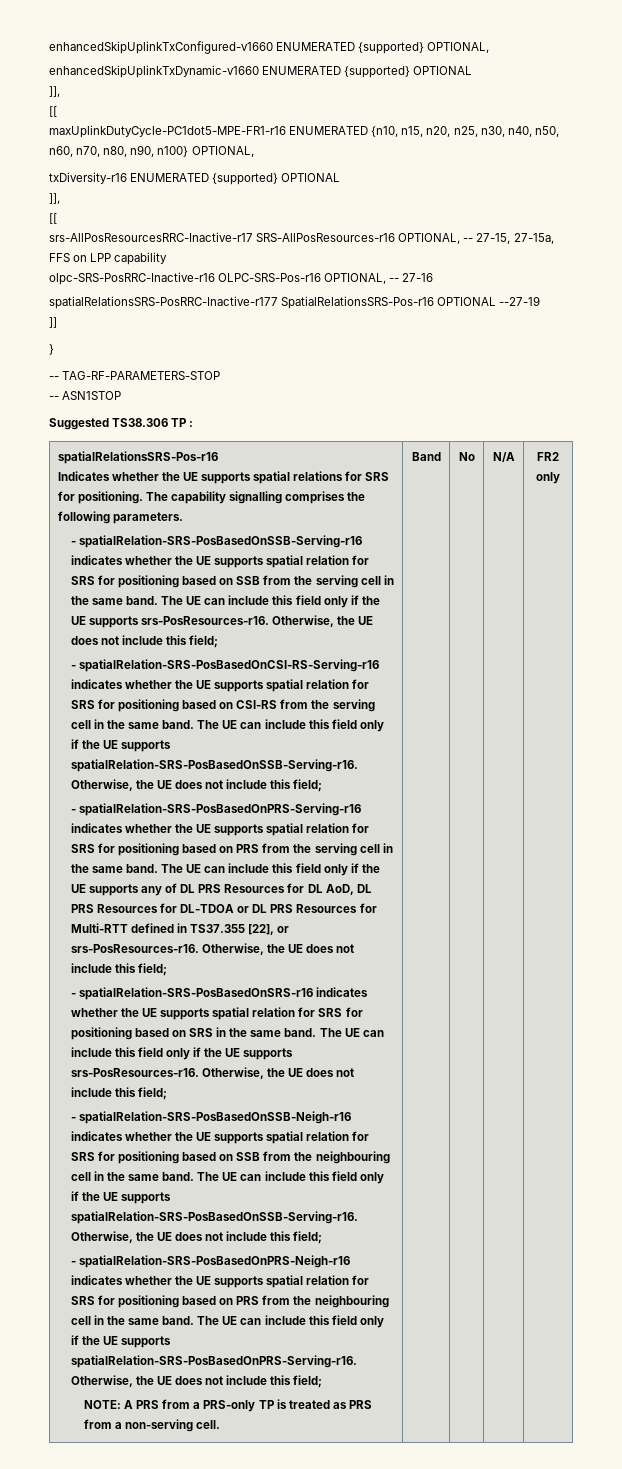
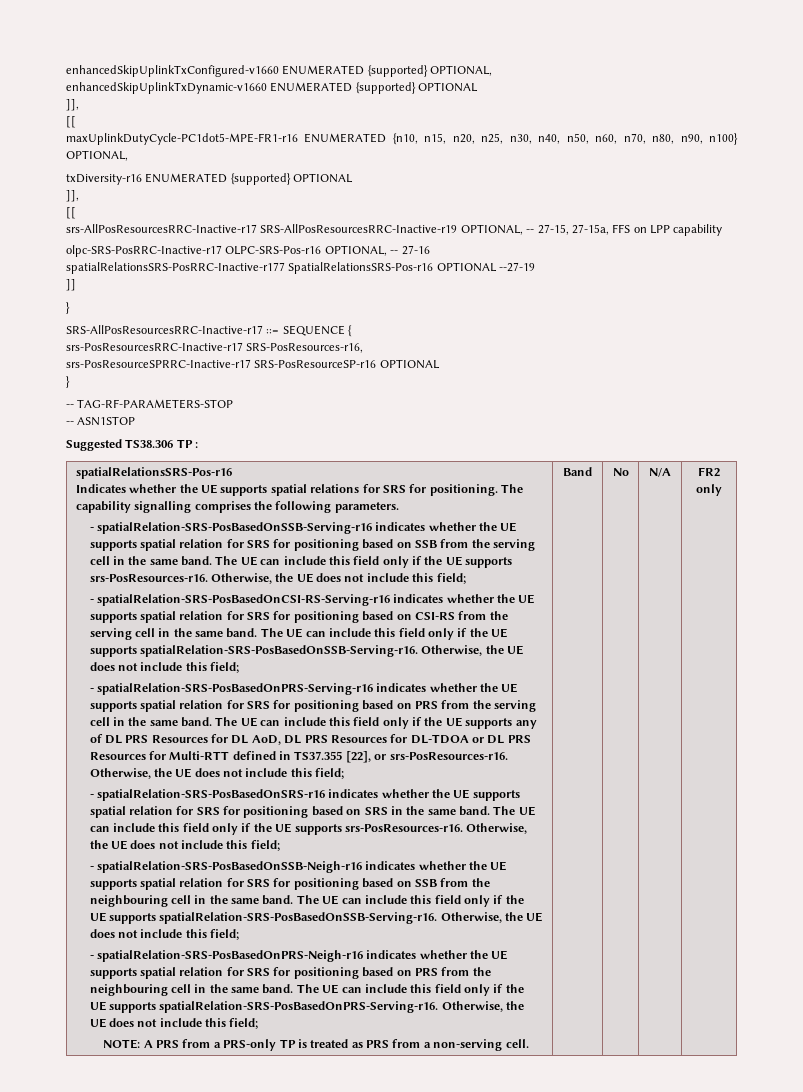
[256,233,396,242] SRS-AllPosResources-r16 -> [260,224,458,233] SRS-AllPosResourcesRRC-Inactive-r19
[49,272,215,285] olpc-SRS-PosRRC-Inactive-r16 -> [66,245,222,257] olpc-SRS-PosRRC-Inactive-r17
(54, 349) none -> [66,325,353,337] [66,342,364,353] [66,359,440,369] [66,376,70,388] // SRS-AllPosResourcesRRC-Inactive-r17 ::= SEQUENCE { // srs-PosResourcesRRC-Inactive-r17 SRS-PosResources-r16, // srs-PosResourceSPRRC-Inactive-r17 SRS-PosResourceSP-r16 OPTIONAL // }

